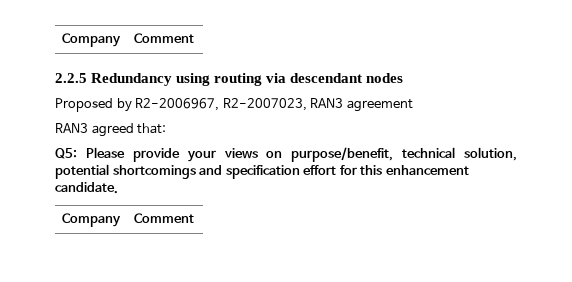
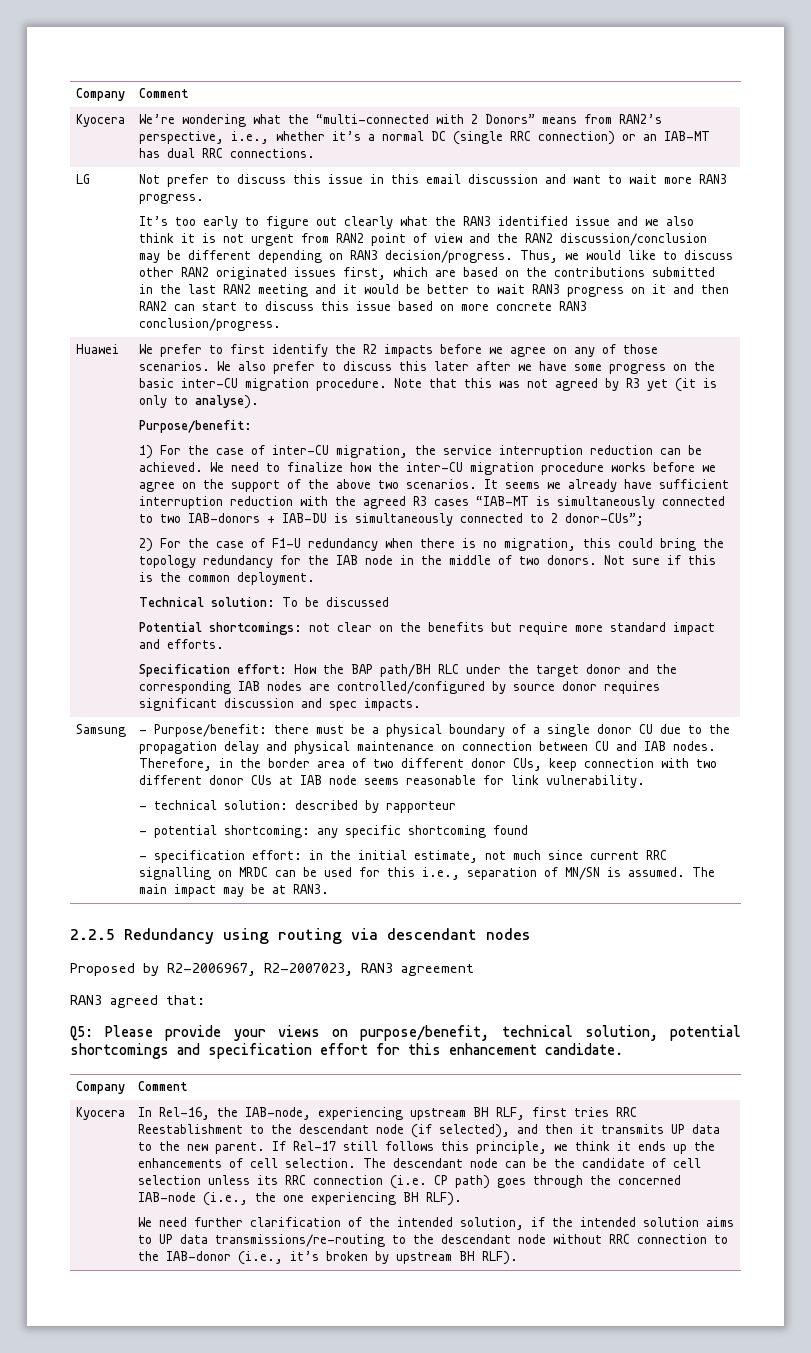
[61,33,121,47] [133,33,194,43] Company | Comment -> [76,88,126,101] [139,88,189,98] [76,114,126,127] [139,114,663,127] [139,131,711,145] [139,148,316,158] [76,174,91,184] [139,174,728,187] [139,194,205,204] [139,216,695,229] [139,233,708,246] [139,250,734,263] [139,267,716,280] [139,284,730,297] [139,301,588,311] [139,318,282,331] [76,344,120,354] [139,344,659,357] [139,361,716,374] [139,378,718,392] [139,395,260,409] [139,420,253,433] [139,445,703,459] [139,462,717,475] [139,479,730,492] [139,496,726,509] [139,513,645,526] [139,538,725,552] [139,555,717,568] [139,572,316,585] [139,597,390,607] [139,622,716,635] [139,639,225,649] [139,664,678,677] [139,681,661,694] [139,698,422,711] [76,724,127,737] [139,724,731,737] [139,741,717,754] [139,758,718,771] [139,775,646,788] [139,800,457,813] [139,825,529,838] [139,850,668,863] [139,867,716,880] [139,884,330,897] Company | Comment // Kyocera | We’re wondering what the “multi-connected with 2 Donors” means from RAN2’s perspective, i.e., whether it’s a normal DC (single RRC connection) or an IAB-MT has dual RRC connections. // LG | Not prefer to discuss this issue in this email discussion and want to wait more RAN3 progress. // It’s too early to figure out clearly what the RAN3 identified issue and we also think it is not urgent from RAN2 point of view and the RAN2 discussion/conclusion may be different depending on RAN3 decision/progress. Thus, we would like to discuss other RAN2 originated issues first, which are based on the contributions submitted in the last RAN2 meeting and it would be better to wait RAN3 progress on it and then RAN2 can start to discuss this issue based on more concrete RAN3 conclusion/progress. // Huawei | We prefer to first identify the R2 impacts before we agree on any of those scenarios. We also prefer to discuss this later after we have some progress on the basic inter-CU migration procedure. Note that this was not agreed by R3 yet (it is only to analyse). // Purpose/benefit: // 1) For the case of inter-CU migration, the service interruption reduction can be achieved. We need to finalize how the inter-CU migration procedure works before we agree on the support of the above two scenarios. It seems we already have sufficient interruption reduction with the agreed R3 cases “IAB-MT is simultaneously connected to two IAB-donors + IAB-DU is simultaneously connected to 2 donor-CUs”; // 2) For the case of F1-U redundancy when there is no migration, this could bring the topology redundancy for the IAB node in the middle of two donors. Not sure if this is the common deployment. // Technical solution: To be discussed // Potential shortcomings: not clear on the benefits but require more standard impact and efforts. // Specification effort: How the BAP path/BH RLC under the target donor and the corresponding IAB nodes are controlled/configured by source donor requires significant discussion and spec impacts. // Samsung | - Purpose/benefit: there must be a physical boundary of a single donor CU due to the propagation delay and physical maintenance on connection between CU and IAB nodes. Therefore, in the border area of two different donor CUs, keep connection with two different donor CUs at IAB node seems reasonable for link vulnerability. // - technical solution: described by rapporteur // - potential shortcoming: any specific shortcoming found // - specification effort: in the initial estimate, not much since current RRC signalling on MRDC can be used for this i.e., separation of MN/SN is assumed. The main impact may be at RAN3.
(194, 218) none -> [76,1107,126,1120] [138,1107,638,1120] [138,1124,721,1138] [138,1141,716,1154] [138,1158,702,1168] [138,1175,682,1189] [138,1192,463,1206] [138,1217,735,1230] [138,1234,729,1247] [138,1251,519,1265] // Kyocera | In Rel-16, the IAB-node, experiencing upstream BH RLF, first tries RRC Reestablishment to the descendant node (if selected), and then it transmits UP data to the new parent. If Rel-17 still follows this principle, we think it ends up the enhancements of cell selection. The descendant node can be the candidate of cell selection unless its RRC connection (i.e. CP path) goes through the concerned IAB-node (i.e., the one experiencing BH RLF). // We need further clarification of the intended solution, if the intended solution aims to UP data transmissions/re-routing to the descendant node without RRC connection to the IAB-donor (i.e., it’s broken by upstream BH RLF).

